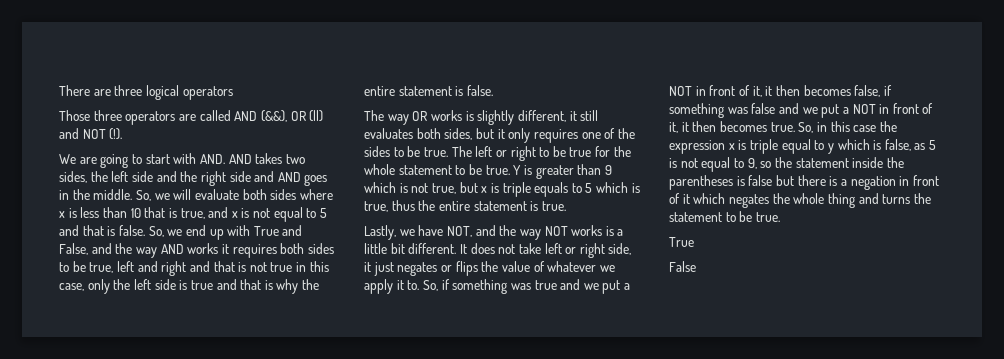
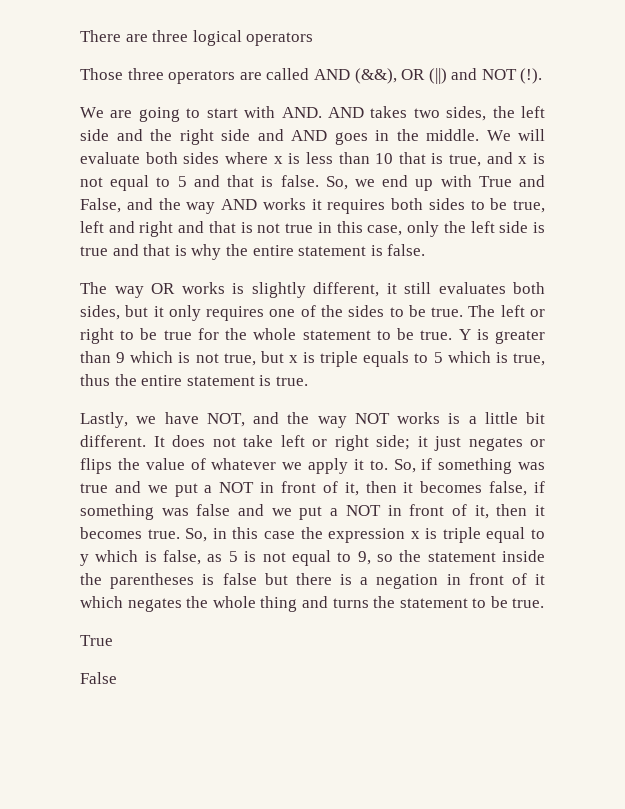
[135,190,170,201] So, we -> [486,130,511,141] We
[608,243,632,255] side, -> [376,435,410,450] side;
[765,85,800,96] it then -> [365,481,414,493] then it
[681,121,717,132] it then -> [496,504,545,516] then it

